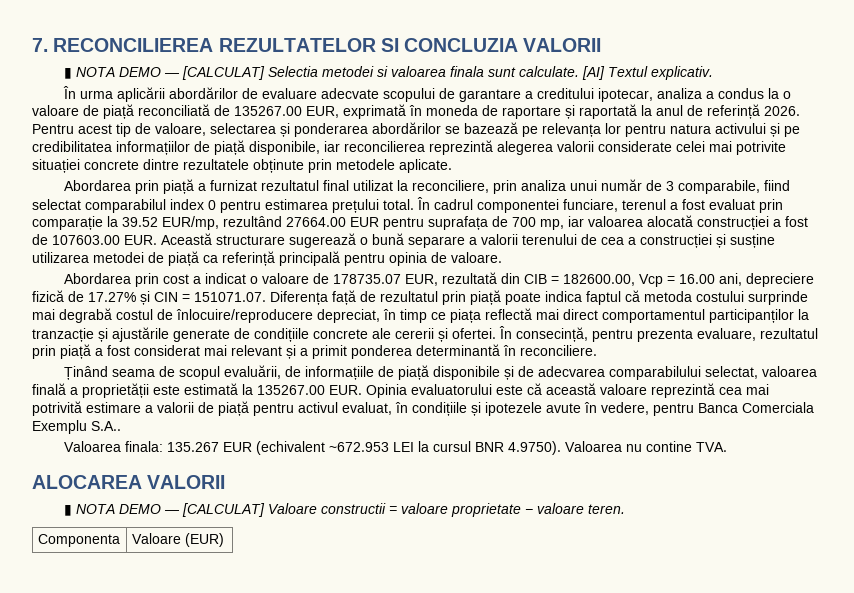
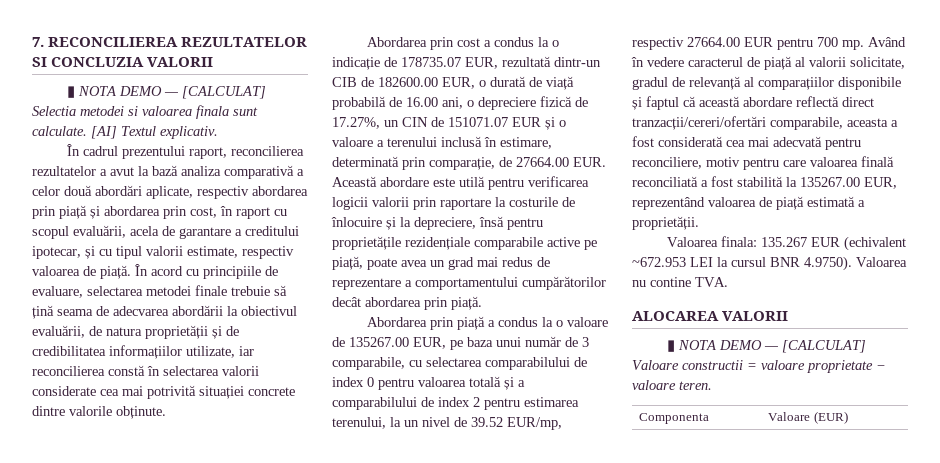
[79,87,435,102] urma aplicării abordărilor de evaluare adecvate scopului -> [82,146,304,159] [32,165,304,179] [32,185,308,199] [32,205,287,219] [32,225,159,239] cadrul prezentului raport, reconcilierea rezultatelor a avut la bază analiza comparativă a celor două abordări aplicate, respectiv abordarea prin piață și abordarea prin cost, în raport cu scopul evaluării, acela
[656,88,702,99] analiza -> [85,246,294,259] [32,264,278,279] [32,285,287,298] [32,305,297,319] [32,325,239,339] [32,345,254,359] [32,365,259,376] [32,385,295,399] [32,406,166,419] [366,37,559,50] [332,56,601,70] [332,76,574,90] [332,96,588,110] [332,117,566,130] [332,136,552,149] [332,156,606,170] [332,176,589,190] [332,197,575,210] [331,216,543,230] [332,236,597,250] [332,256,550,270] [332,276,606,290] [332,296,482,310] [366,316,485,330] și cu tipul valorii estimate, respectiv valoarea de piață. În acord cu principiile de evaluare, selectarea metodei finale trebuie să țină seama de adecvarea abordării la obiectivul evaluării, de natura proprietății și de credibilitatea informațiilor utilizate, iar reconcilierea constă în selectarea valorii considerate cea mai potrivită situației concrete dintre valorile obținute. // Abordarea prin cost a condus la o indicație de 178735.07 EUR, rezultată dintr-un CIB de 182600.00 EUR, o durată de viață probabilă de 16.00 ani, o depreciere fizică de 17.27%, un CIN de 151071.07 EUR și o valoare a terenului inclusă în estimare, determinată prin comparație, de 27664.00 EUR. Această abordare este utilă pentru verificarea logicii valorii prin raportare la costurile de înlocuire și la depreciere, însă pentru proprietățile rezidențiale comparabile active pe piață, poate avea un grad mai redus de reprezentare a comportamentului cumpărătorilor decât abordarea prin piață. // Abordarea prin piață
[103,104,800,119] [32,122,800,137] [32,140,786,155] [32,159,452,173] [63,179,566,194] piață reconciliată de 135267.00 EUR, exprimată în moneda de raportare și raportată la anul de referință 2026. Pentru acest tip de valoare, selectarea și ponderarea abordărilor se bazează pe relevanța lor pentru natura activului și pe credibilitatea informațiilor de piață disponibile, iar reconcilierea reprezintă alegerea valorii considerate celei mai potrivite situației concrete dintre rezultatele obținute prin metodele aplicate. // Abordarea prin piață a furnizat rezultatul final utilizat la reconciliere, prin analiza -> [349,337,493,350] 135267.00 EUR, pe baza
[763,180,790,191] [32,197,783,213] [32,216,118,230] fiind selectat comparabilul index 0 pentru estimarea prețului total. În cadrul componentei funciare, terenul a fost evaluat prin comparație la -> [409,357,587,370] [332,376,525,390] [332,397,579,410] [332,417,467,429] cu selectarea comparabilului de index 0 pentru valoarea totală și a comparabilului de index 2 pentru estimarea terenului, la un nivel de
[223,216,282,227] rezultând -> [632,37,684,50] respectiv
[428,215,808,230] [32,233,775,248] [32,251,502,266] [63,272,814,287] [32,290,808,305] [32,308,809,323] [32,326,818,342] [32,344,597,359] [63,365,817,380] [32,383,769,398] [32,401,814,416] [32,420,121,434] suprafața de 700 mp, iar valoarea alocată construcției a fost de 107603.00 EUR. Această structurare sugerează o bună separare a valorii terenului de cea a construcției și susține utilizarea metodei de piață ca referință principală pentru opinia de valoare. // Abordarea prin cost a indicat o valoare de 178735.07 EUR, rezultată din CIB = 182600.00, Vcp = 16.00 ani, depreciere fizică de 17.27% și CIN = 151071.07. Diferența față de rezultatul prin piață poate indica faptul că metoda costului surprinde mai degrabă costul de înlocuire/reproducere depreciat, în timp ce piața reflectă mai direct comportamentul participanților la tranzacție și ajustările generate de condițiile concrete ale cererii și ofertei. În consecință, pentru prezenta evaluare, rezultatul prin piață a fost considerat mai relevant și a primit ponderea determinantă în reconciliere. // Ținând seama de scopul evaluării, de informațiile de piață disponibile și de adecvarea comparabilului selectat, valoarea finală a proprietății este estimată la 135267.00 EUR. Opinia evaluatorului este că această valoare reprezintă cea mai potrivită estimare a valorii de piață pentru activul evaluat, în condițiile și ipotezele avute în vedere, pentru Banca Comerciala Exemplu S.A.. -> [817,37,906,50] [631,56,905,70] [632,76,901,90] [632,96,874,110] [632,116,898,130] [632,136,861,150] [632,156,894,170] [632,176,897,189] [632,196,865,210] [632,216,699,230] 700 mp. Având în vedere caracterul de piață al valorii solicitate, gradul de relevanță al comparațiilor disponibile și faptul că această abordare reflectă direct tranzacții/cereri/ofertări comparabile, aceasta a fost considerată cea mai adecvată pentru reconciliere, motiv pentru care valoarea finală reconciliată a fost stabilită la 135267.00 EUR, reprezentând valoarea de piață estimată a proprietății.

